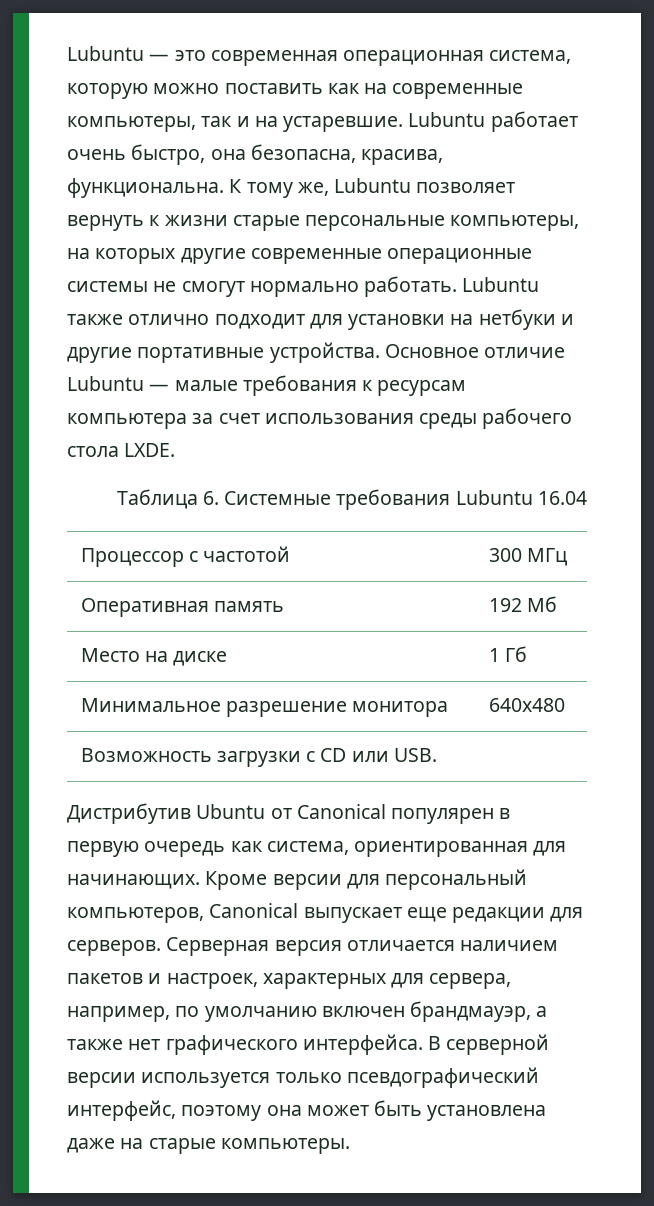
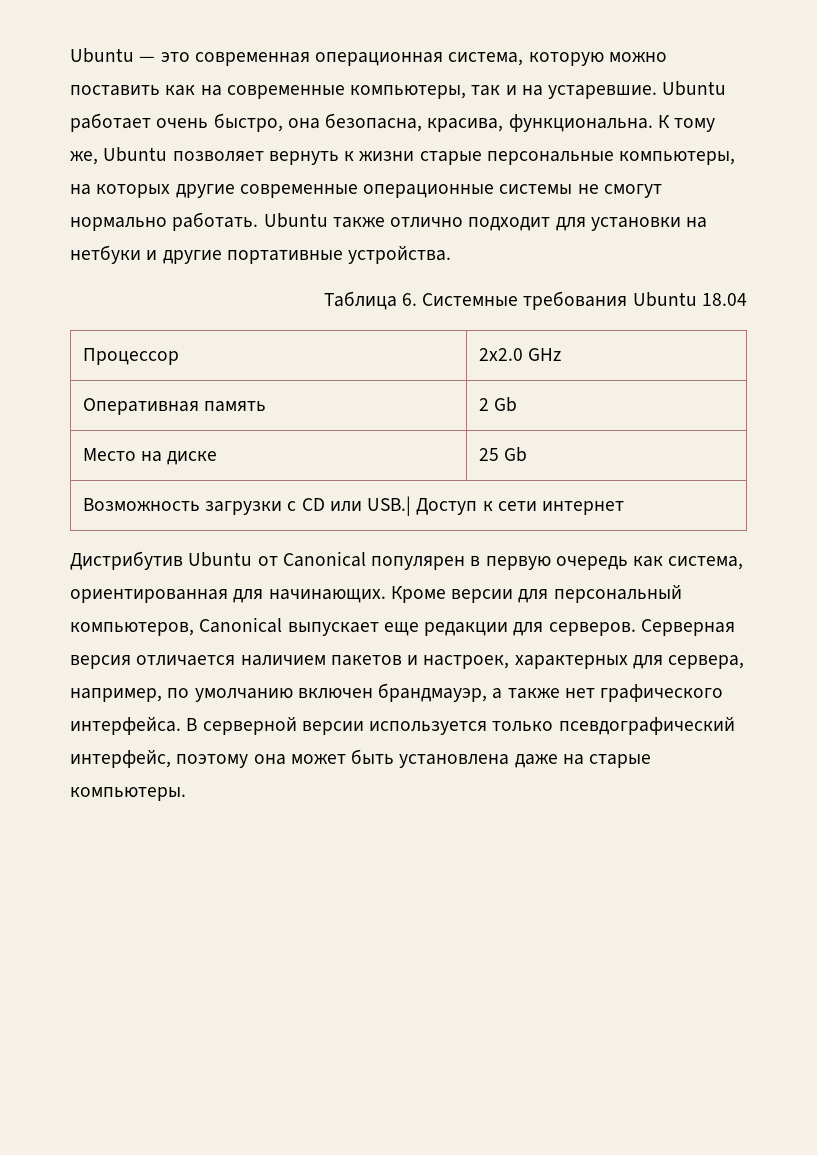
[67,46,144,61] Lubuntu -> [70,48,134,63] Ubuntu
[408,112,486,127] Lubuntu -> [662,81,727,96] Ubuntu
[334,178,412,193] Lubuntu -> [103,147,168,162] Ubuntu
[462,277,540,292] Lubuntu -> [263,213,328,228] Ubuntu
[384,344,566,358] [67,375,467,396] [67,408,573,429] [67,443,176,457] Основное отличие Lubuntu — малые требования к ресурсам компьютера за счет использования среды рабочего стола LXDE. -> (452, 254) none
[455,490,587,505] Lubuntu 16.04 -> [632,292,747,307] Ubuntu 18.04
[188,546,291,562] [488,548,567,566] с частотой | 300 МГц -> [478,348,562,361] | 2x2.0 GHz
[488,596,557,612] 192 Мб -> [478,397,518,412] 2 Gb
[488,646,527,662] [80,698,449,717] [488,698,565,712] 1 Гб // Минимальное разрешение монитора | 640х480 -> [478,447,528,462] 25 Gb
[393,748,437,762] USB. -> [367,496,625,516] USB.| Доступ к сети интернет

